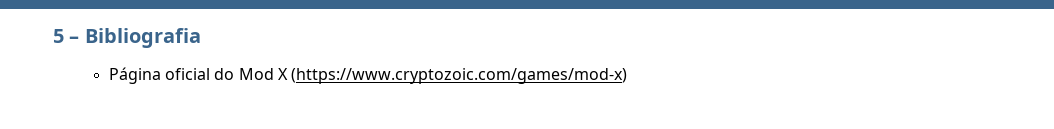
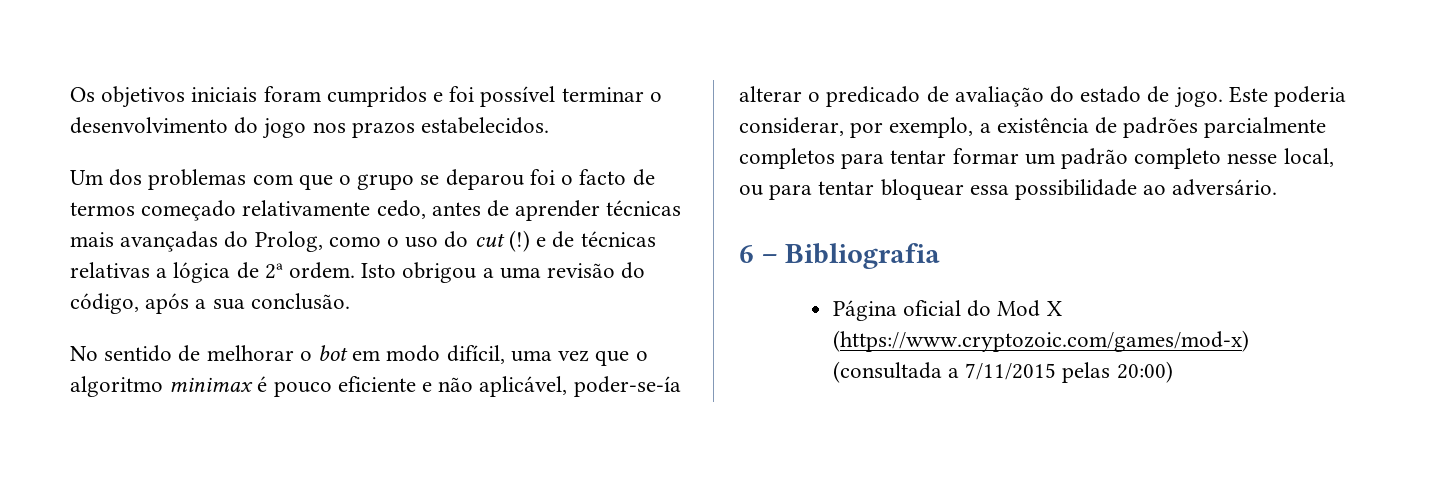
[53,29,64,43] 5 -> [70,86,662,108] [70,117,550,139] [70,169,655,190] [70,200,682,221] [70,230,656,252] [70,262,646,283] [70,293,350,314] [70,345,648,366] [70,376,681,397] [739,86,1347,108] [739,117,1327,138] [739,148,1334,169] [739,179,1278,200] [739,245,754,263] Os objetivos iniciais foram cumpridos e foi possível terminar o desenvolvimento do jogo nos prazos estabelecidos. // Um dos problemas com que o grupo se deparou foi o facto de termos começado relativamente cedo, antes de aprender técnicas mais avançadas do Prolog, como o uso do cut (!) e de técnicas relativas a lógica de 2ª ordem. Isto obrigou a uma revisão do código, após a sua conclusão. // No sentido de melhorar o bot em modo difícil, uma vez que o algoritmo minimax é pouco eficiente e não aplicável, poder-se-ía alterar o predicado de avaliação do estado de jogo. Este poderia considerar, por exemplo, a existência de padrões parcialmente completos para tentar formar um padrão completo nesse local, ou para tentar bloquear essa possibilidade ao adversário. // 6
(628, 76) none -> [832,361,1173,383] (consultada a 7/11/2015 pelas 20:00)

